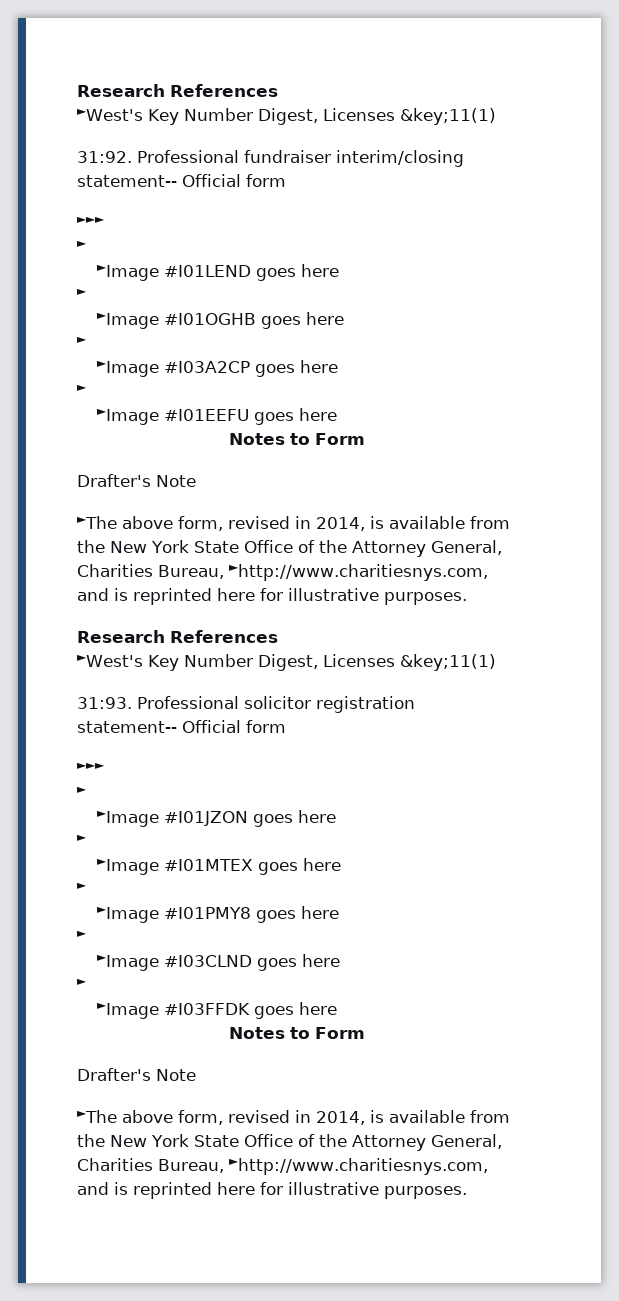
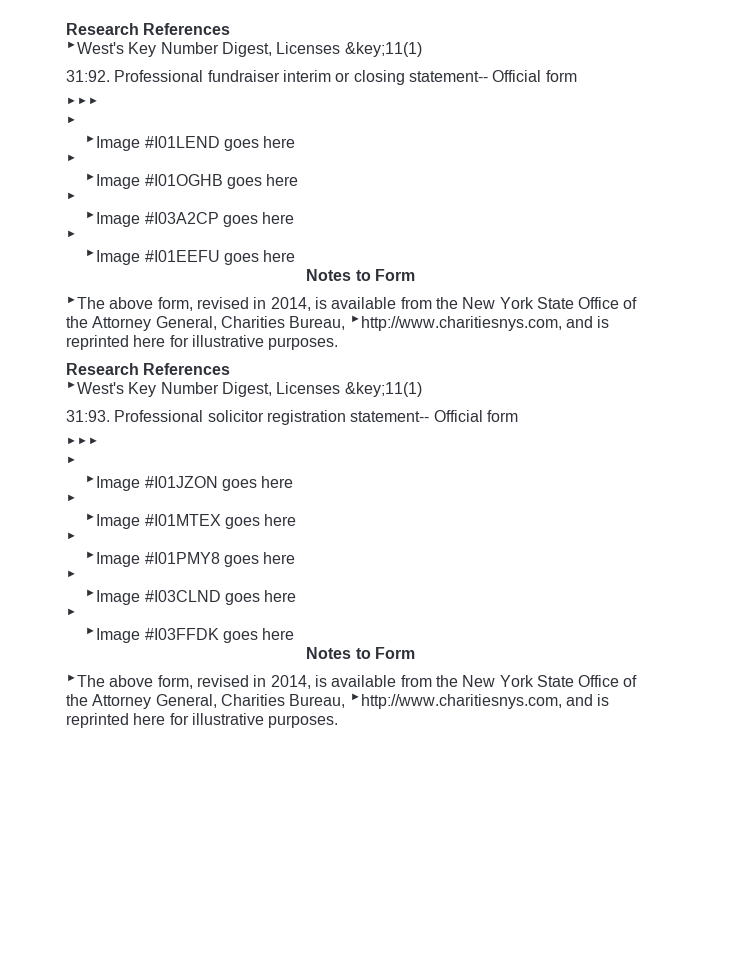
[336,150,464,167] interim/closing -> [282,70,405,85] interim or closing
[77,474,196,487] // Drafter's Note -> (415, 275) none
[77,1068,196,1081] // Drafter's Note -> (415, 653) none

